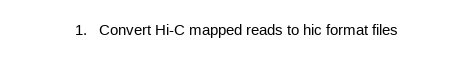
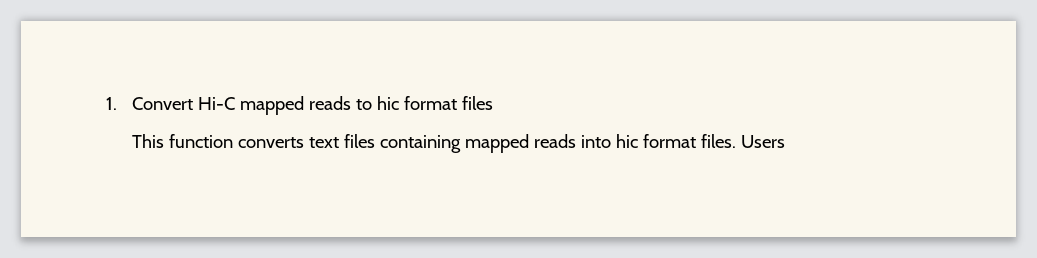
(399, 29) none -> [131,134,785,153] // This function converts text files containing mapped reads into hic format files. Users

